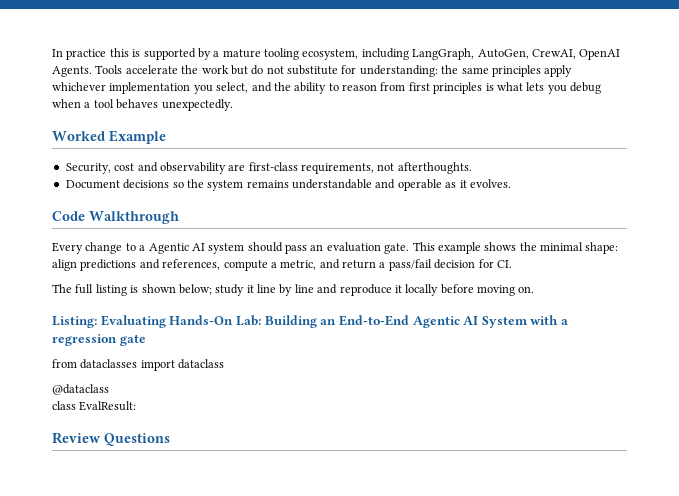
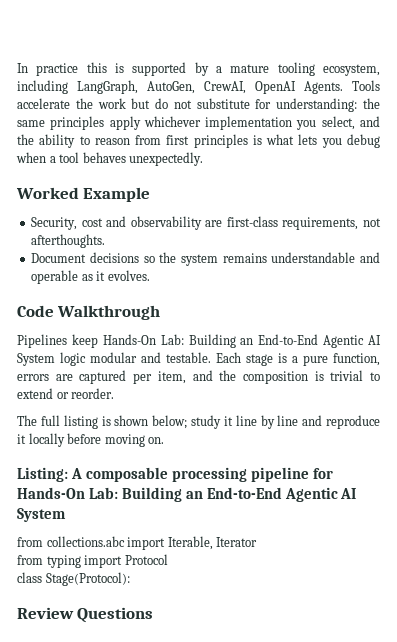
[52,242,619,254] [52,259,512,271] Every change to a Agentic AI system should pass an evaluation gate. This example shows the minimal shape: align predictions and references, compute a metric, and return a pass/fail decision for CI. -> [17,334,381,348] [17,352,380,366] [17,370,380,384] [17,388,115,399] Pipelines keep Hands-On Lab: Building an End-to-End Agentic AI System logic modular and testable. Each stage is a pure function, errors are captured per item, and the composition is trivial to extend or reorder.
[100,315,569,328] [52,334,146,346] [52,359,225,371] [52,384,109,395] Evaluating Hands-On Lab: Building an End-to-End Agentic AI System with a regression gate // from dataclasses import dataclass // @dataclass -> [70,467,333,482] [17,487,357,502] [17,508,66,522] [17,536,258,550] [17,554,168,568] A composable processing pipeline for Hands-On Lab: Building an End-to-End Agentic AI System // from collections.abc import Iterable, Iterator // from typing import Protocol
[79,401,137,411] EvalResult: -> [45,572,130,586] Stage(Protocol):

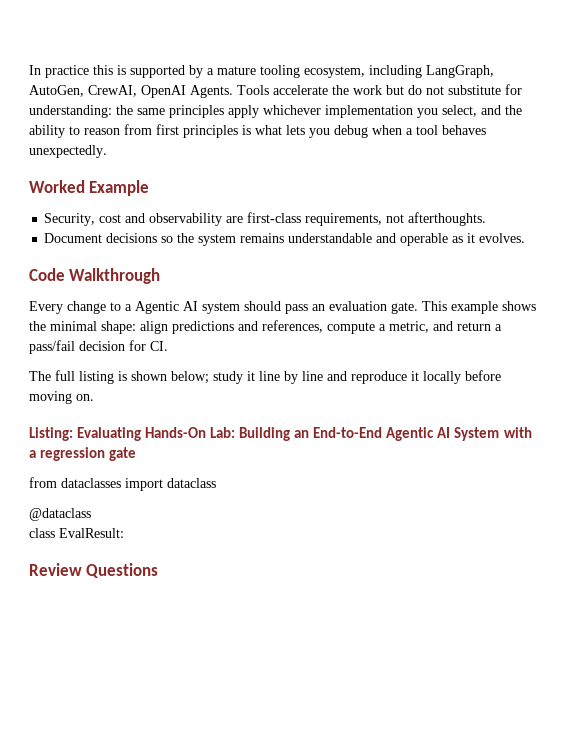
[17,334,381,348] [17,352,380,366] [17,370,380,384] [17,388,115,399] Pipelines keep Hands-On Lab: Building an End-to-End Agentic AI System logic modular and testable. Each stage is a pure function, errors are captured per item, and the composition is trivial to extend or reorder. -> [29,301,536,314] [29,320,502,334] [29,340,168,354] Every change to a Agentic AI system should pass an evaluation gate. This example shows the minimal shape: align predictions and references, compute a metric, and return a pass/fail decision for CI.
[70,467,333,482] [17,487,357,502] [17,508,66,522] [17,536,258,550] [17,554,168,568] A composable processing pipeline for Hands-On Lab: Building an End-to-End Agentic AI System // from collections.abc import Iterable, Iterator // from typing import Protocol -> [77,427,532,441] [29,447,137,461] [29,477,216,491] [29,508,91,521] Evaluating Hands-On Lab: Building an End-to-End Agentic AI System with a regression gate // from dataclasses import dataclass // @dataclass
[45,572,130,586] Stage(Protocol): -> [59,528,124,538] EvalResult:

